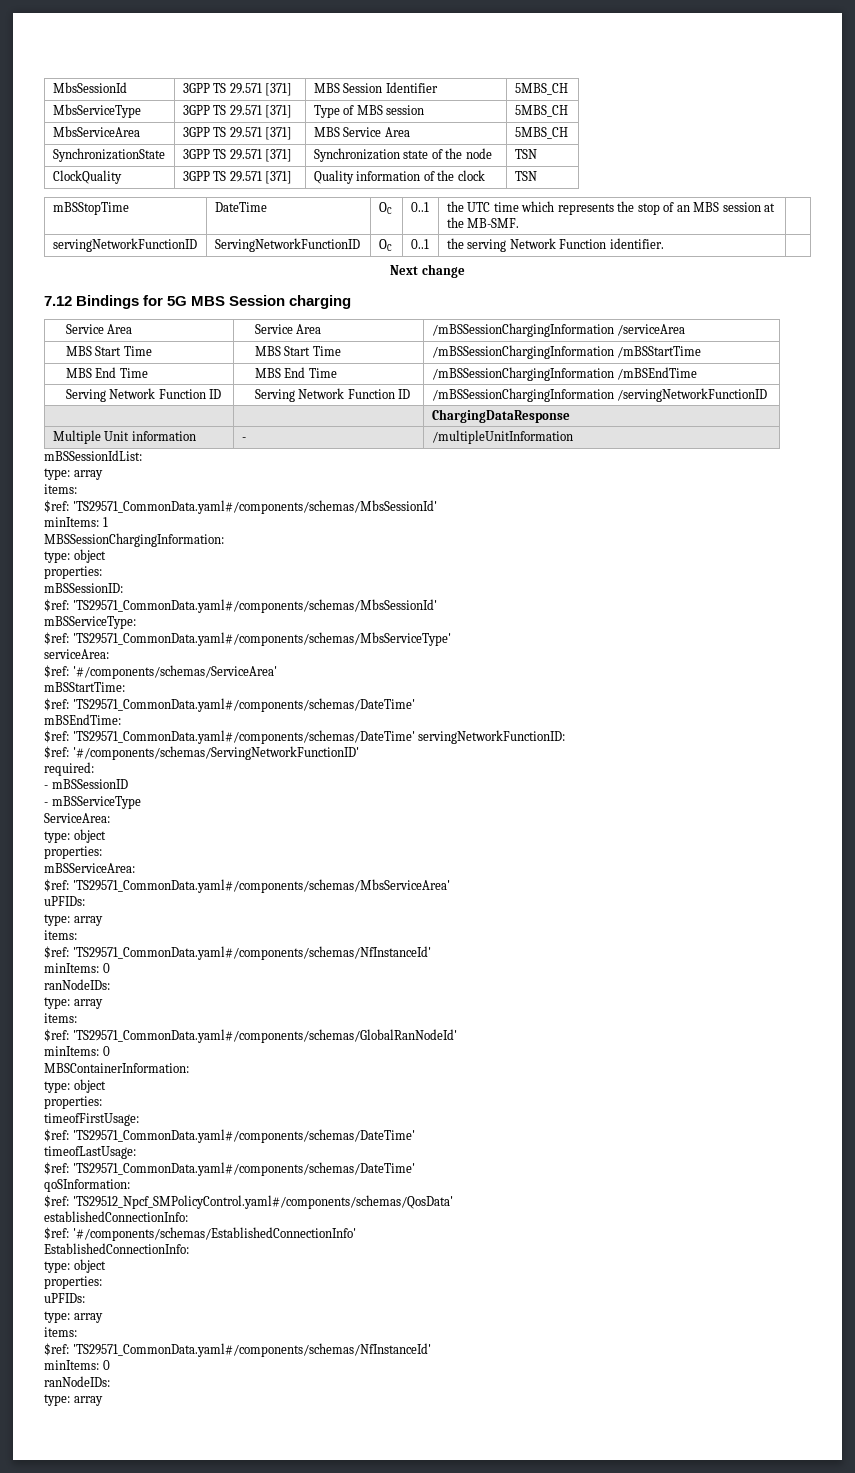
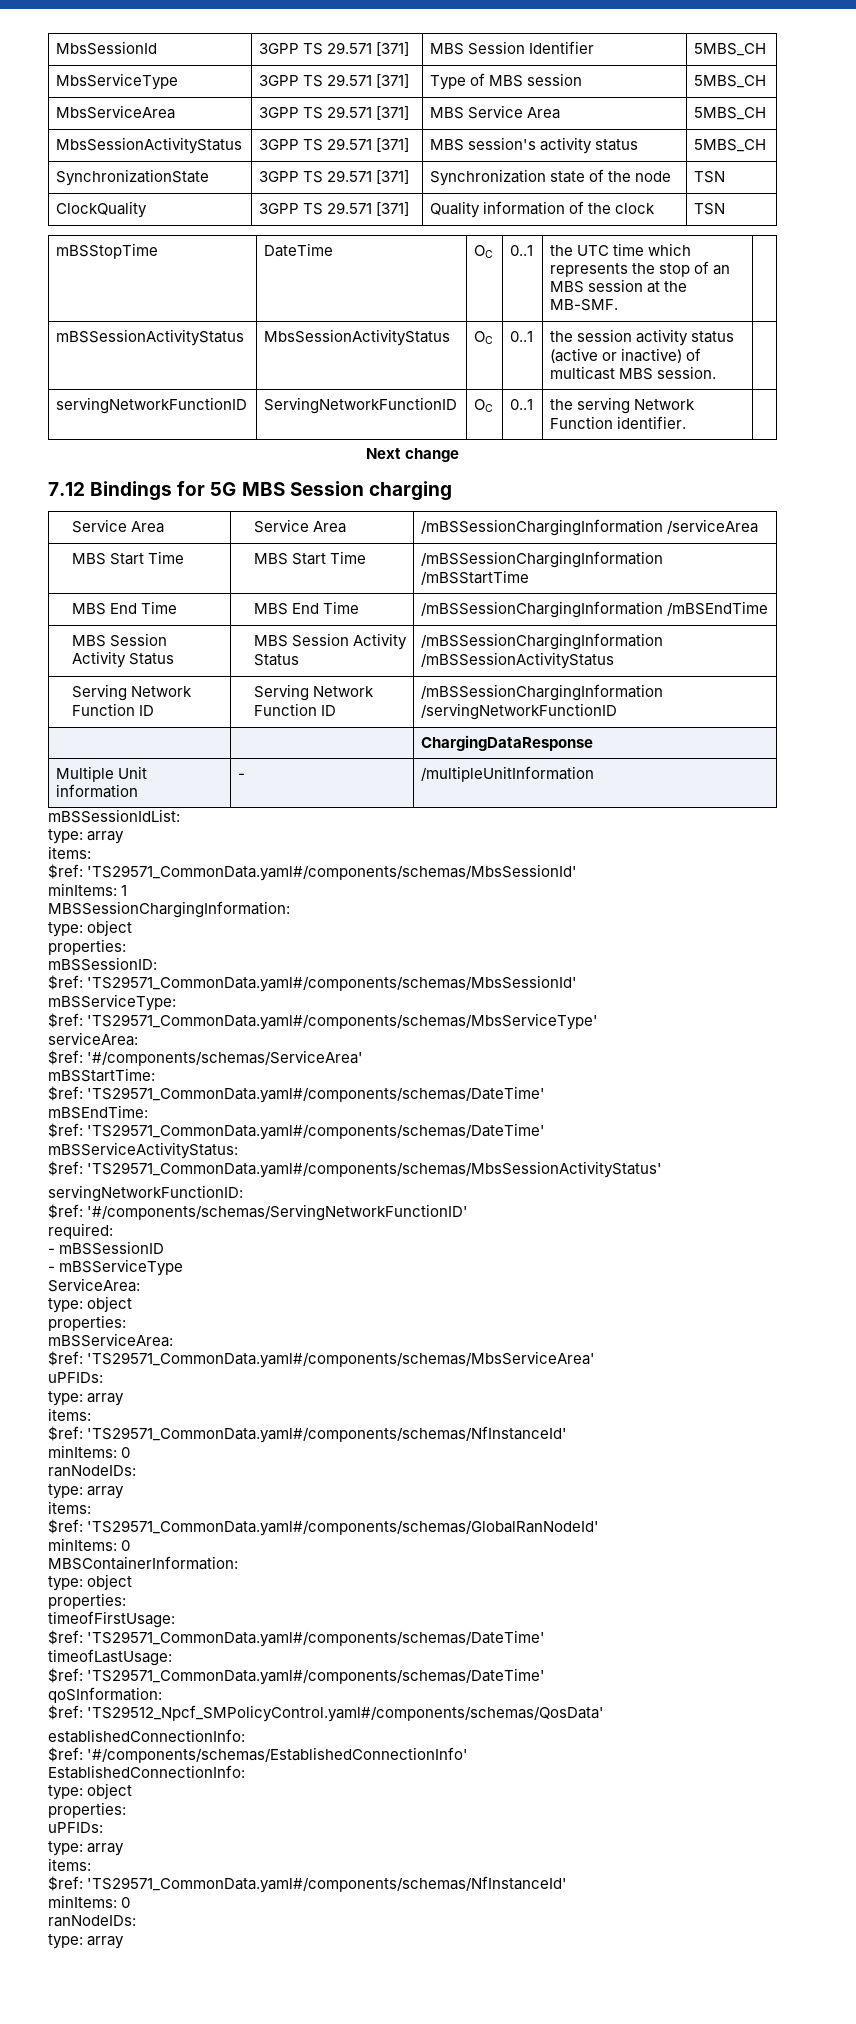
(568, 133) none -> [56,137,243,154] [259,138,410,152] [430,137,639,154] [694,139,767,152] // MbsSessionActivityStatus | 3GPP TS 29.571 [371] | MBS session's activity status | 5MBS_CH
(520, 223) none -> [56,329,245,346] [264,329,451,346] [474,331,494,344] [510,331,534,342] [550,329,735,346] [550,348,702,363] [550,366,717,380] // mBSSessionActivityStatus | MbsSessionActivityStatus | OC | 0..1 | the session activity status (active or inactive) of multicast MBS session. |
(698, 373) none -> [71,633,167,647] [71,651,174,668] [253,633,407,650] [253,654,299,666] [421,633,664,650] [421,652,615,669] // MBS Session Activity Status | MBS Session Activity Status | /mBSSessionChargingInformation /mBSSessionActivityStatus
(415, 737) none -> [48,1142,238,1159] [48,1161,663,1178] // mBSServiceActivityStatus: // $ref: 'TS29571_CommonData.yaml#/components/schemas/MbsSessionActivityStatus' //

